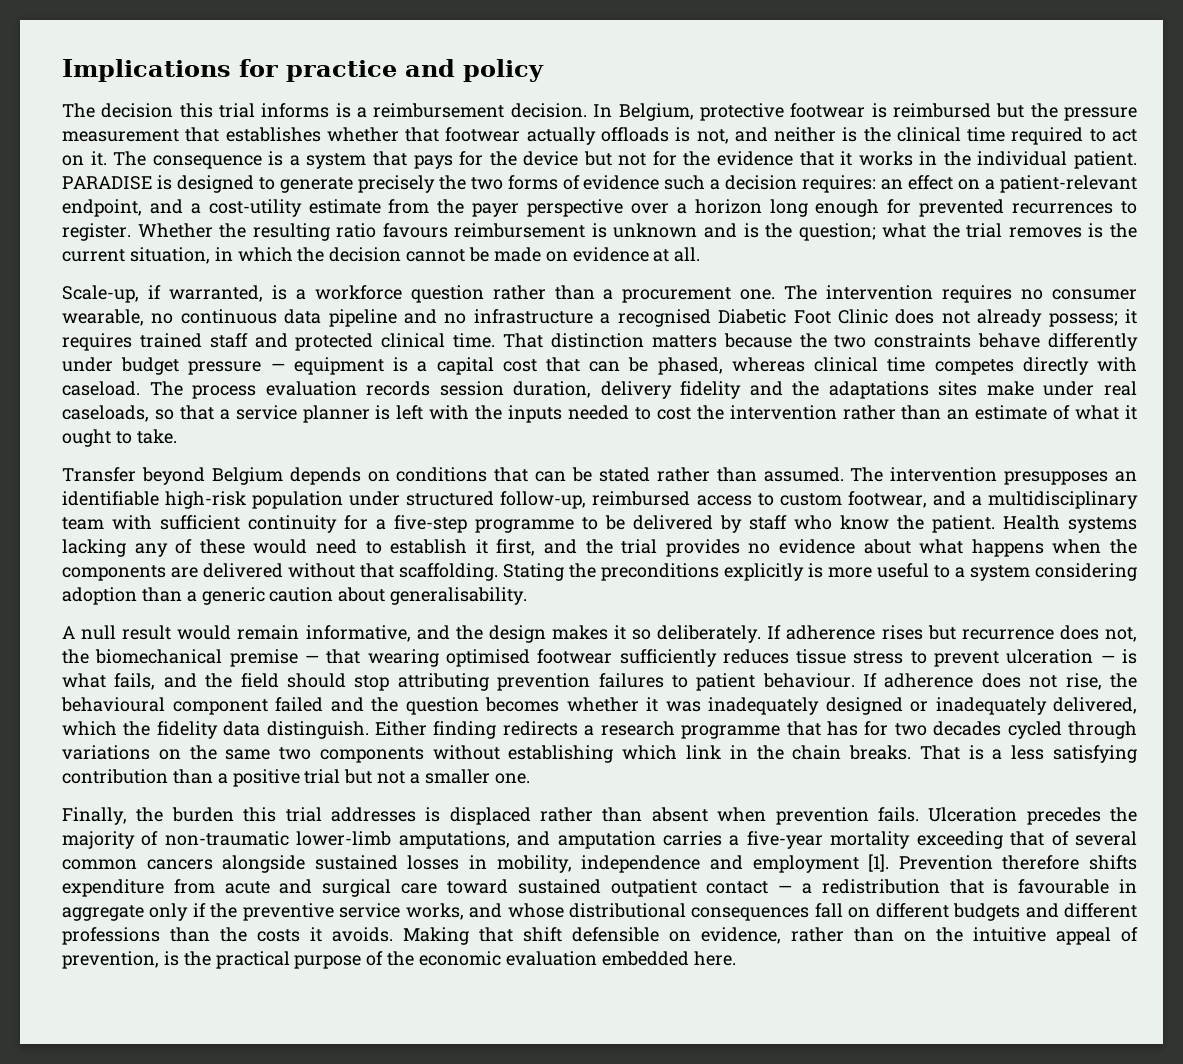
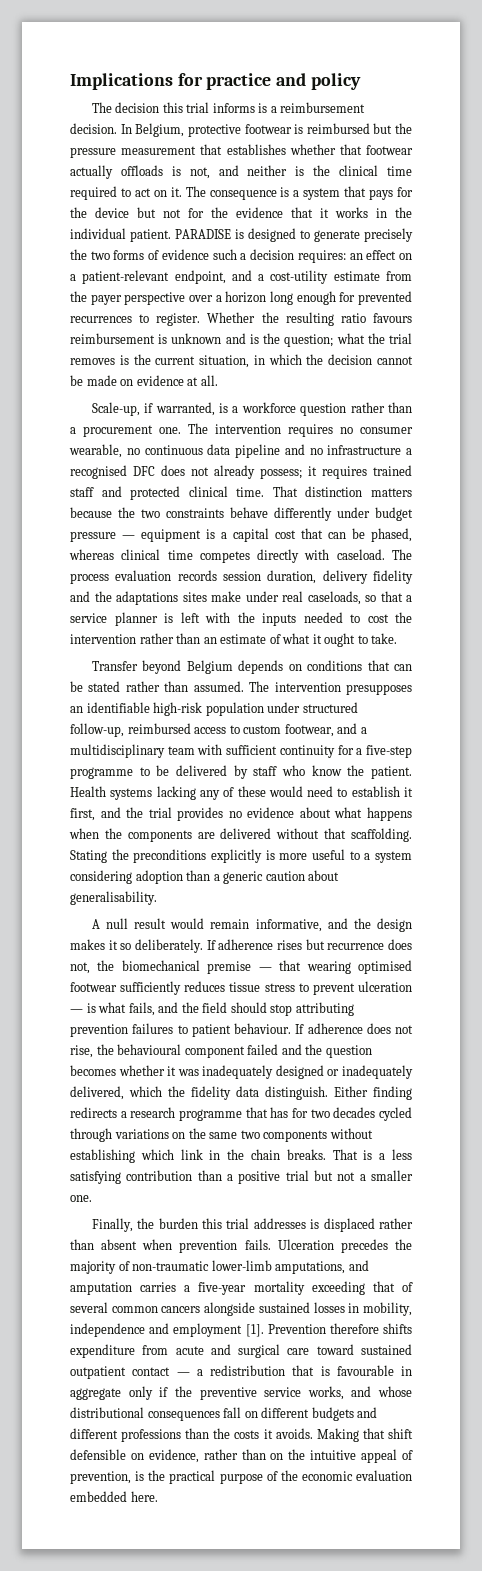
[718,309,888,324] Diabetic Foot Clinic -> [133,466,155,476] DFC

